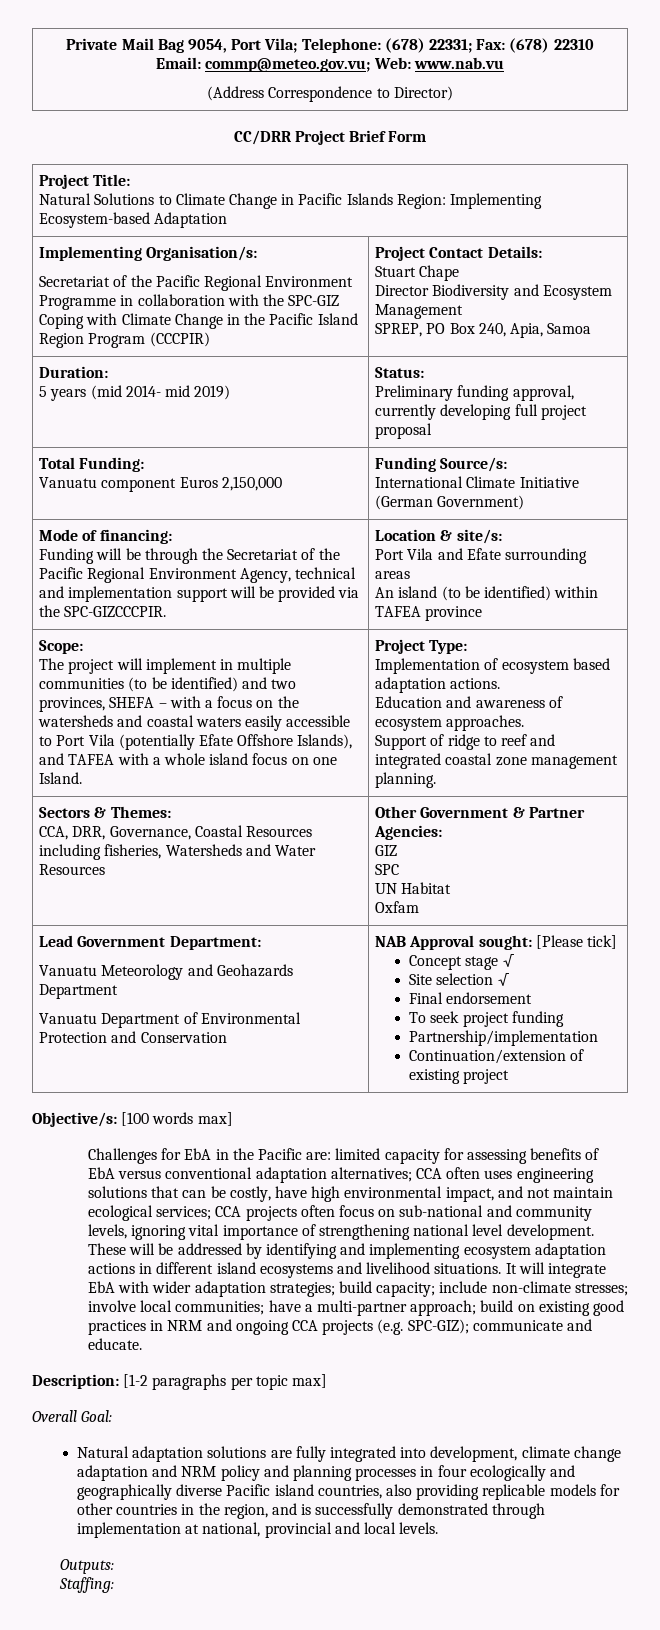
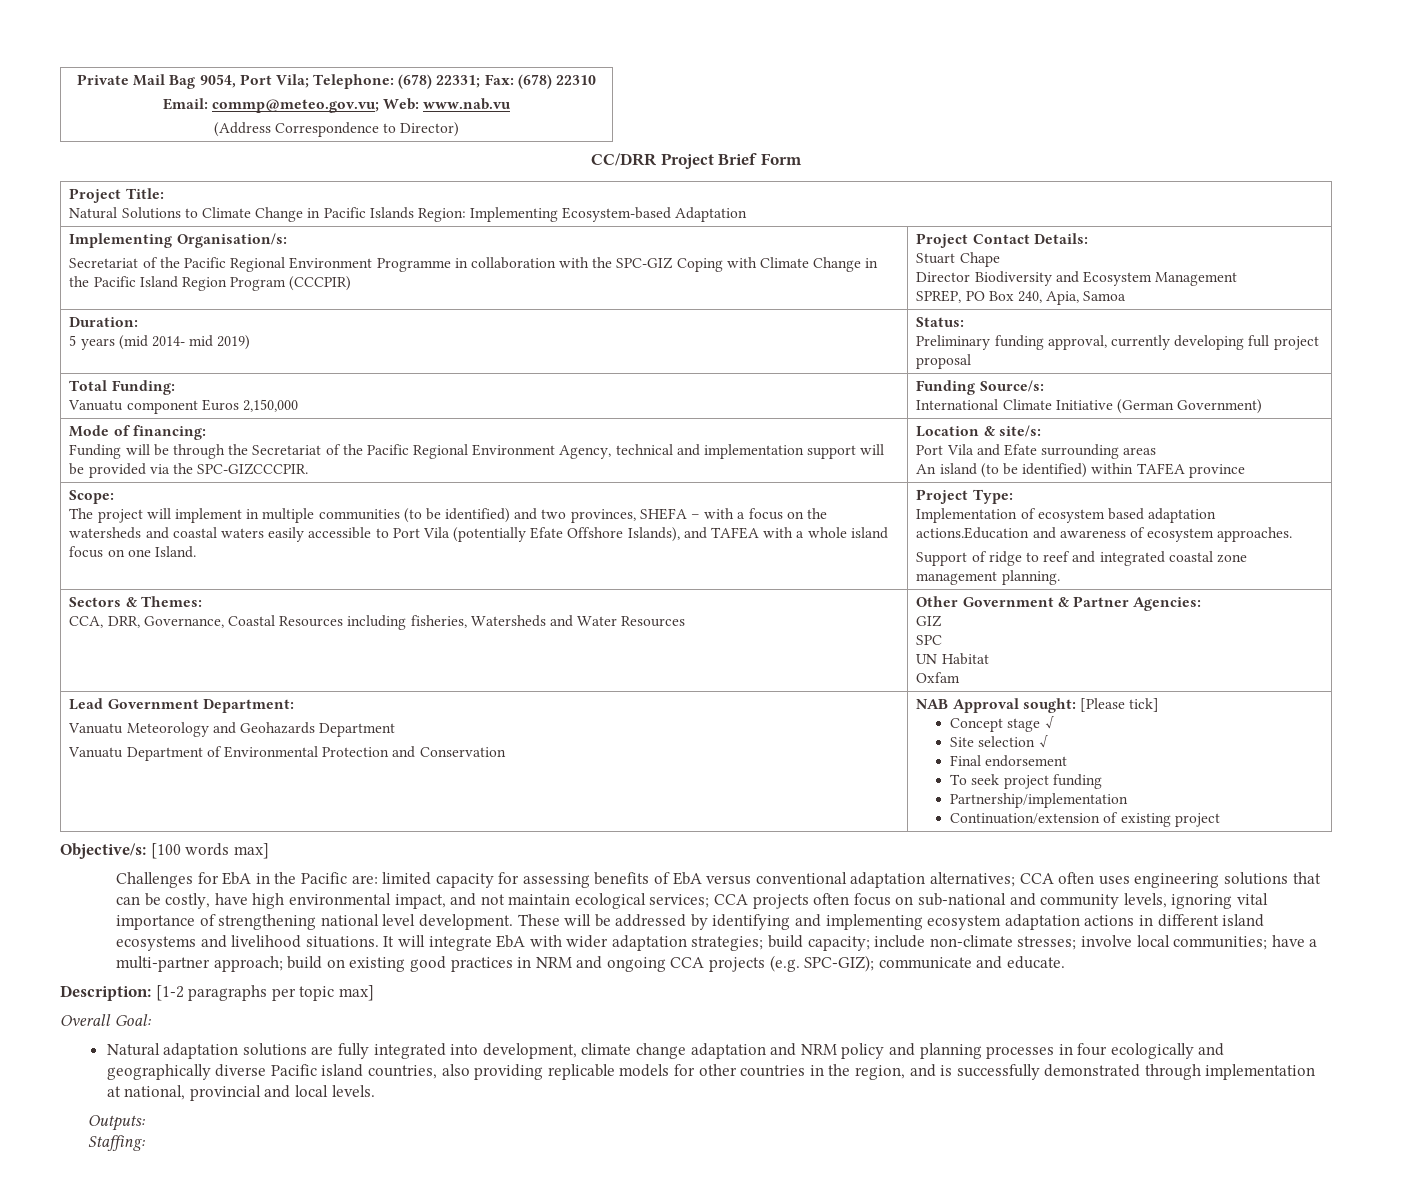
[450,678,501,689] [375,696,443,708] actions. // Education -> [916,527,1030,539] actions.Education

